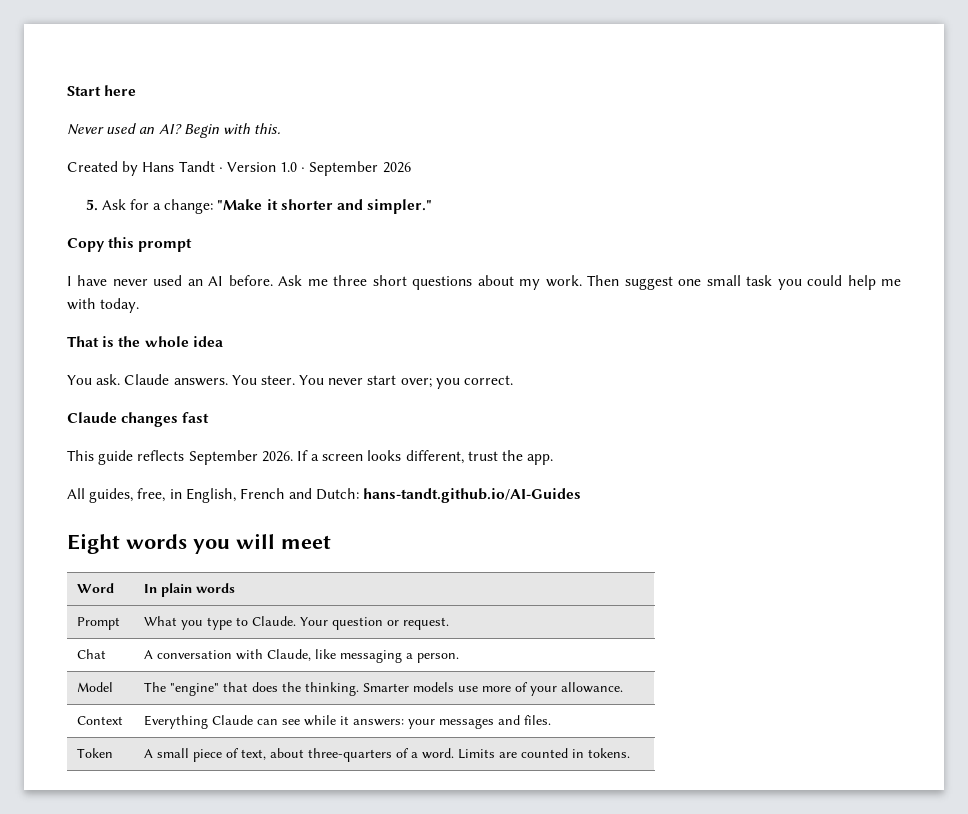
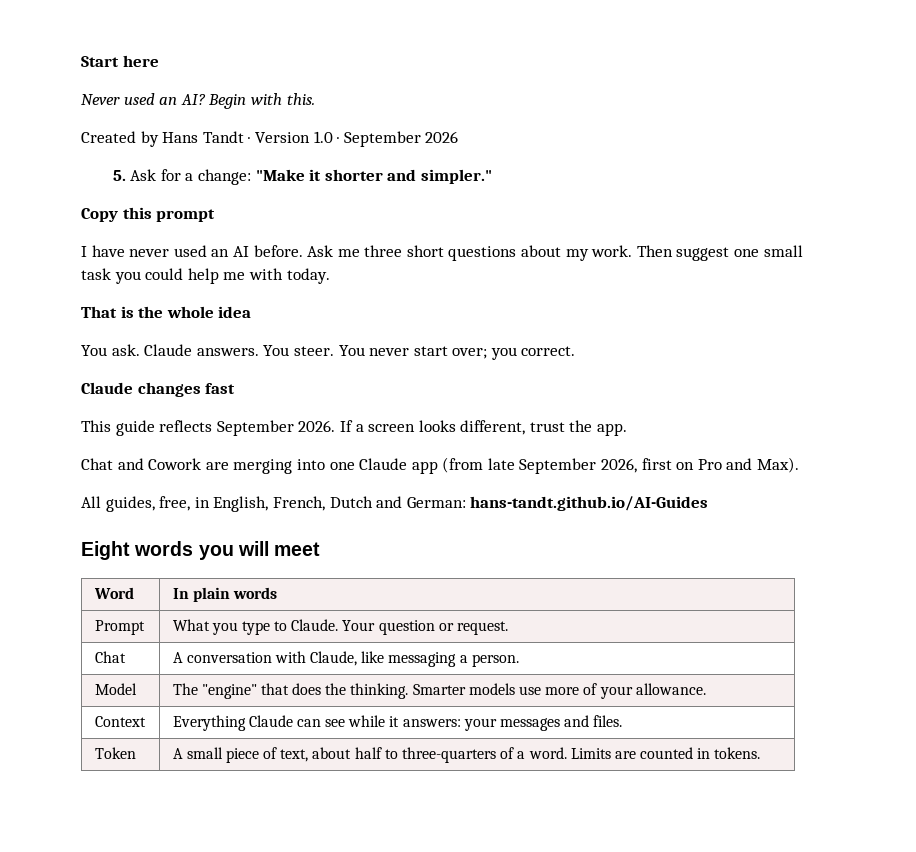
(554, 459) none -> [81,457,800,474] // Chat and Cowork are merging into one Claude app (from late September 2026, first on Pro and Max).
[239,488,360,500] French and Dutch: -> [272,496,466,511] French, Dutch and German:
(305, 753) none -> [354,747,398,759] half to

